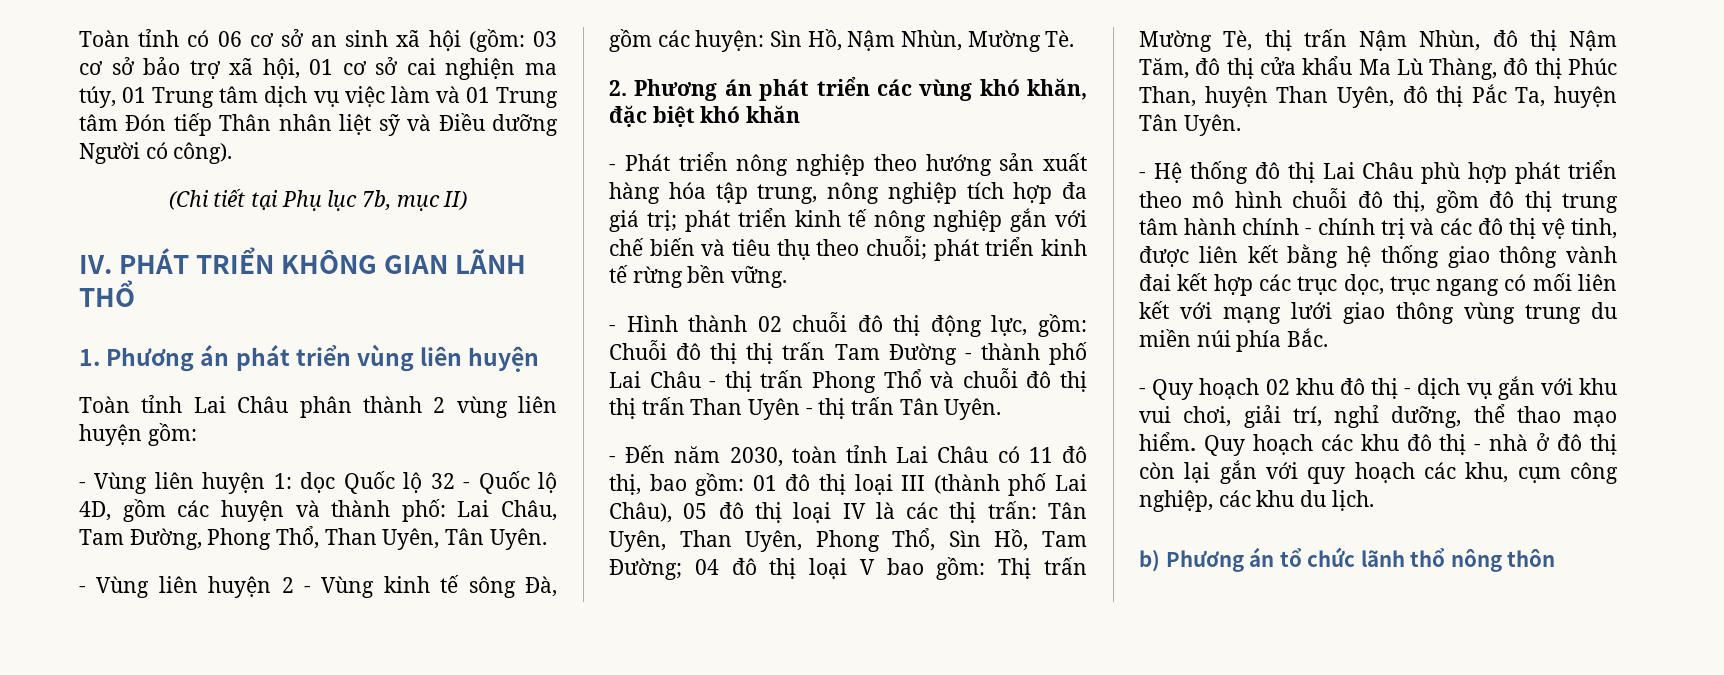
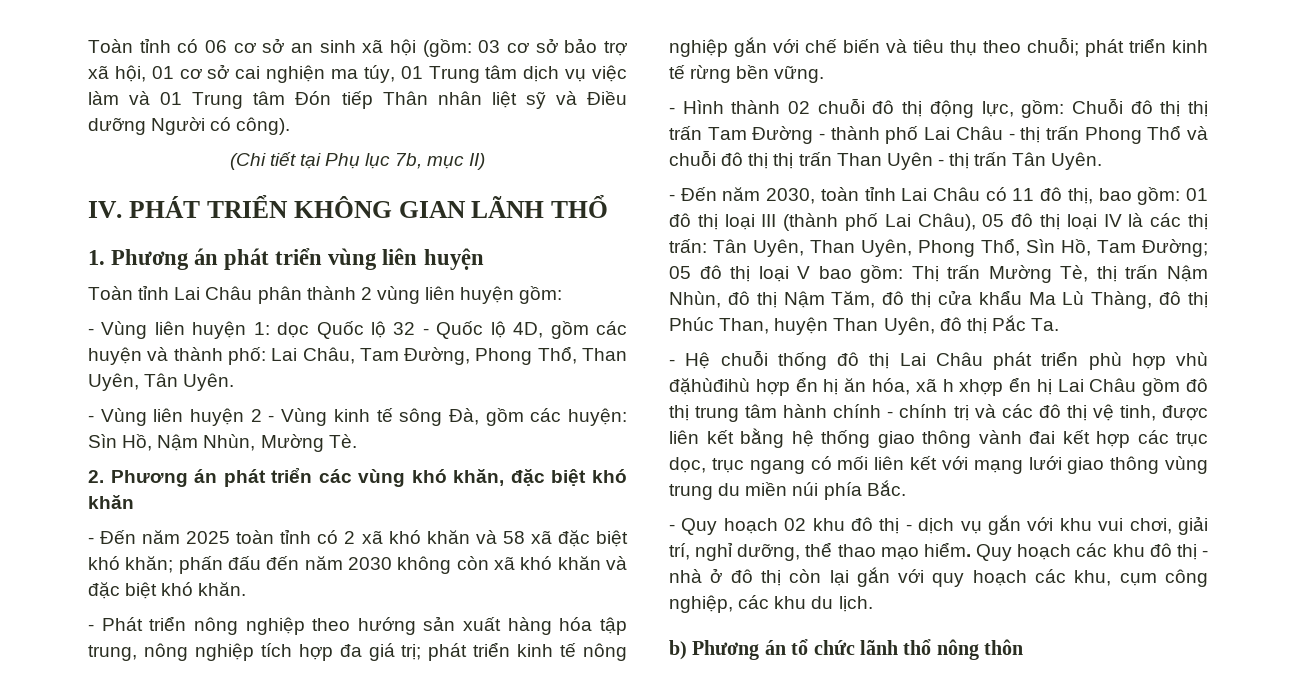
(801, 114) none -> [88,529,628,547] [88,556,627,574] [88,582,247,599] // - Đến năm 2025 toàn tỉnh có 2 xã khó khăn và 58 xã đặc biệt khó khăn; phấn đấu đến năm 2030 không còn xã khó khăn và đặc biệt khó khăn.
[694,559,719,575] 04 -> [669,266,691,279] 05
[1515,86,1617,108] [1139,114,1241,136] Ta, huyện Tân Uyên. -> [1031,318,1060,331] Ta.
(1182, 172) none -> [720,350,768,366] chuỗi
[1421,160,1617,184] [1139,188,1426,212] phù hợp phát triển theo mô hình chuỗi đô thị, -> [993,351,1208,370] [669,377,1137,396] phát triển phù hợp vhù đặhùđihù hợp ển hị ăn hóa, xã h xhợp ển hị Lai Châu

